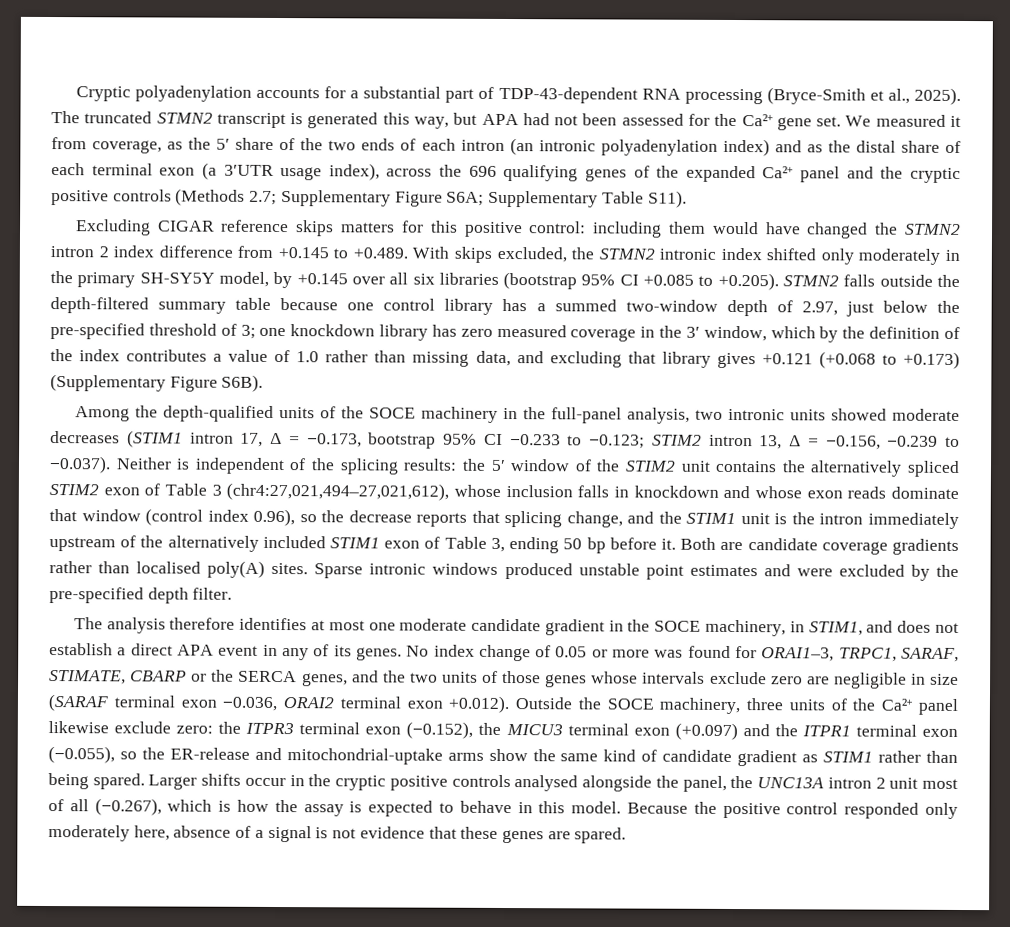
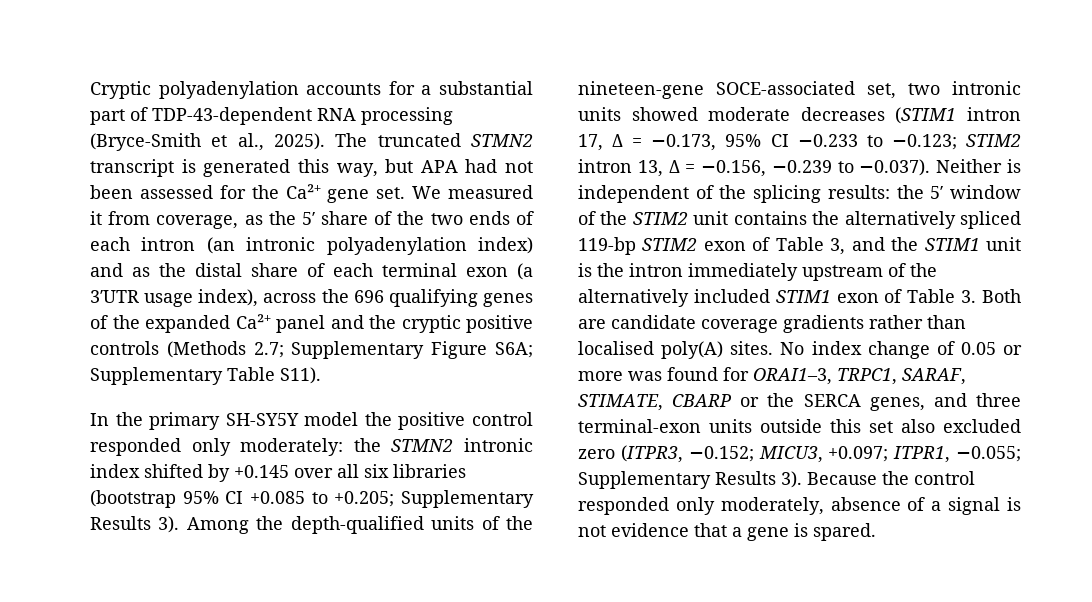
[74,219,962,239] [50,245,567,263] Excluding CIGAR reference skips matters for this positive control: including them would have changed the STMN2 intron 2 index difference from +0.145 to +0.489. With skips excluded, -> [90,412,533,430] [90,438,344,456] In the primary SH-SY5Y model the positive control responded only moderately:
[820,248,960,265] [50,271,269,288] only moderately in the primary SH-SY5Y model, -> (203, 471) none
[717,272,960,291] [50,297,960,317] [50,323,961,343] [50,349,961,369] [50,374,264,392] +0.205). STMN2 falls outside the depth-filtered summary table because one control library has a summed two-window depth of 2.97, just below the pre-specified threshold of 3; one knockdown library has zero measured coverage in the 3′ window, which by the definition of the index contributes a value of 1.0 rather than missing data, and excluding that library gives +0.121 (+0.068 to +0.173) (Supplementary Figure S6B). // -> [334,490,534,508] [90,516,180,533] +0.205; Supplementary Results 3).
[368,406,690,424] SOCE machinery in the full-panel analysis, -> [578,81,896,99] nineteen-gene SOCE-associated set,
[368,432,437,449] bootstrap -> (717, 142) none
(960, 468) none -> [578,237,636,255] 119-bp
[211,482,959,501] [49,508,623,528] 3 (chr4:27,021,494–27,021,612), whose inclusion falls in knockdown and whose exon reads dominate that window (control index 0.96), so the decrease reports that splicing change, -> [830,238,846,255] 3,
[490,537,676,554] 3, ending 50 bp before it. -> [961,290,977,303] 3.
[314,562,959,581] [49,587,233,604] [73,617,959,637] [49,643,402,661] Sparse intronic windows produced unstable point estimates and were excluded by the pre-specified depth filter. // The analysis therefore identifies at most one moderate candidate gradient in the SOCE machinery, in STIM1, and does not establish a direct APA event in any of its genes. -> (774, 348) none
[382,670,960,689] [48,694,958,715] [48,721,958,741] [48,746,959,767] [48,773,958,792] [48,798,622,817] the two units of those genes whose intervals exclude zero are negligible in size (SARAF terminal exon −0.036, ORAI2 terminal exon +0.012). Outside the SOCE machinery, three units of the Ca²⁺ panel likewise exclude zero: the ITPR3 terminal exon (−0.152), the MICU3 terminal exon (+0.097) and the ITPR1 terminal exon (−0.055), so the ER-release and mitochondrial-uptake arms show the same kind of candidate gradient as STIM1 rather than being spared. Larger shifts occur in the cryptic positive controls analysed alongside the panel, the UNC13A intron 2 unit most of all (−0.267), which is how the assay is expected to behave in this model. -> [976,393,1021,407] [578,419,1021,433] [578,445,1021,463] [578,471,802,489] three terminal-exon units outside this set also excluded zero (ITPR3, −0.152; MICU3, +0.097; ITPR1, −0.055; Supplementary Results 3).
[722,802,958,819] [48,825,170,842] positive control responded only moderately here, -> [914,471,975,485] [578,497,824,515] control responded only moderately,
[460,826,571,844] these genes are -> [732,523,808,541] a gene is

